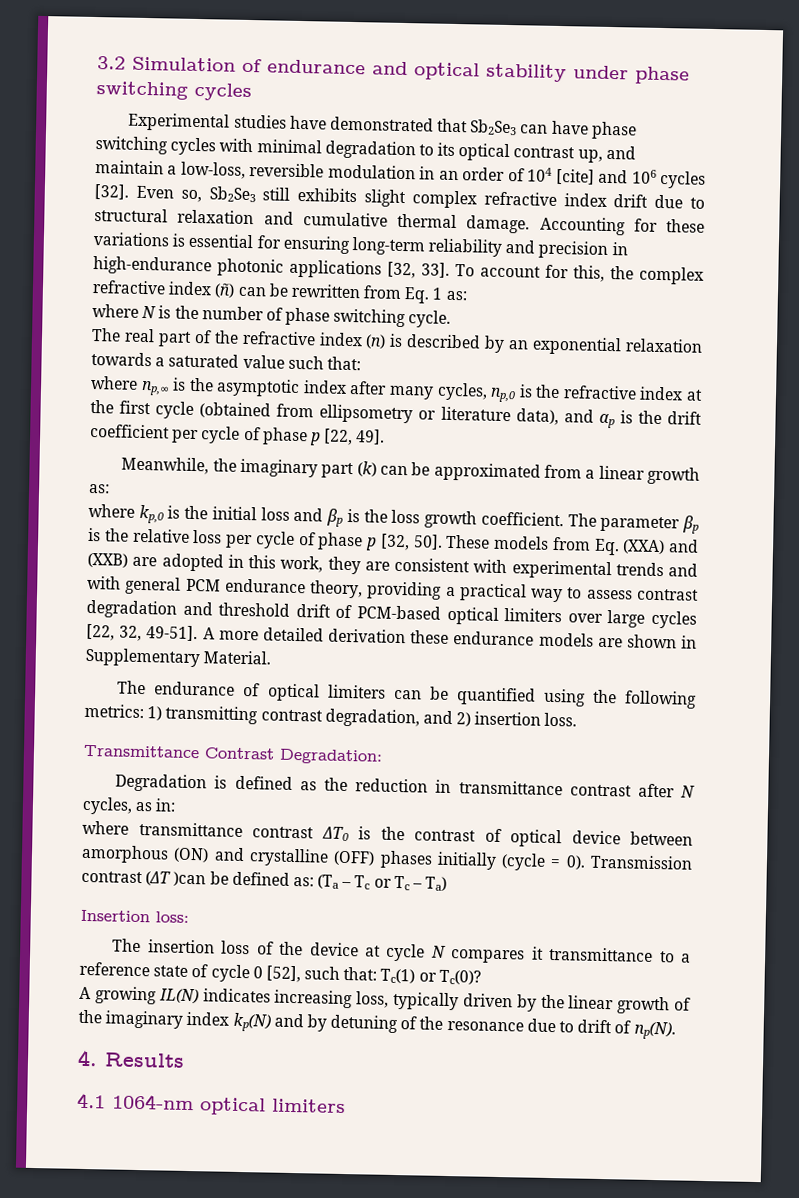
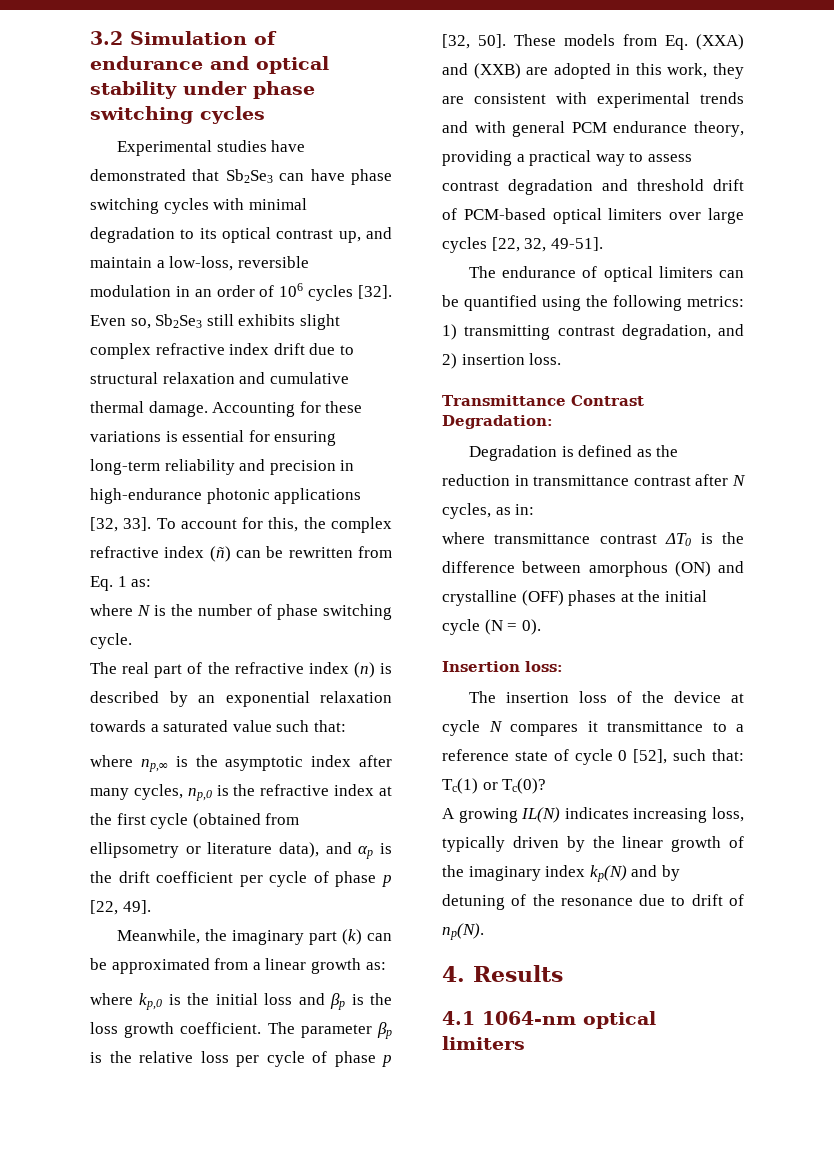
[527,167,629,185] 104 [cite] and -> (275, 291) none
[202,627,697,649] [85,647,272,668] A more detailed derivation these endurance models are shown in Supplementary Material. -> (603, 244) none
[414,828,621,848] contrast of optical device -> [442,561,515,573] difference
[436,851,694,871] [81,870,448,891] initially (cycle = 0). Transmission contrast (ΔT )can be defined as: (Ta – Tc or Tc – Ta) -> [620,590,707,602] [442,619,541,635] at the initial cycle (N = 0).

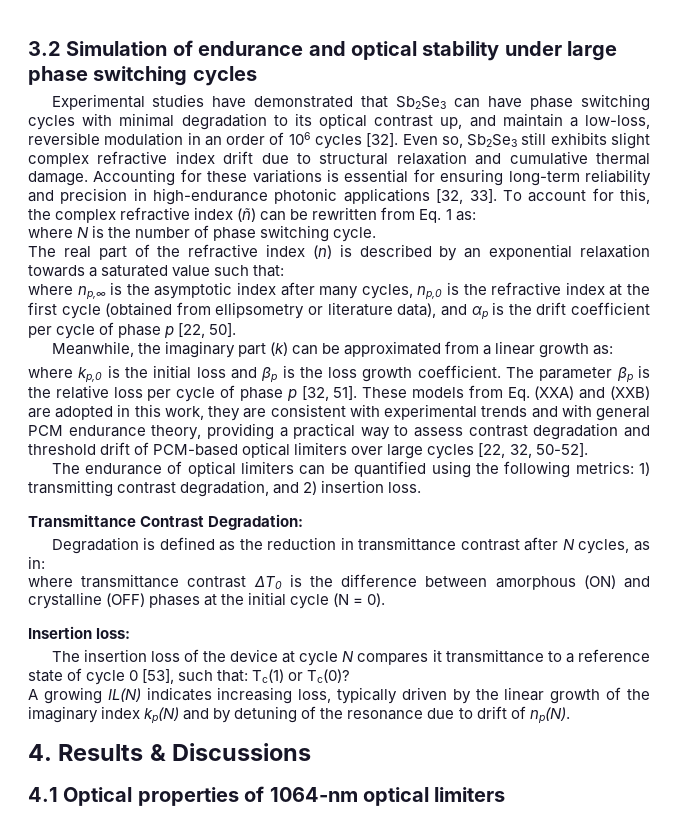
(247, 88) none -> [567,41,618,61] large
[122,900,151,914] 49]. -> [209,323,237,337] 50].
[478,34,506,48] 50]. -> [333,386,358,400] 51].
[550,237,603,251] 49-51]. -> [535,443,588,457] 50-52].
[633,749,668,764] [52], -> [142,669,175,684] [53],
(563, 973) none -> [149,743,312,761] & Discussions
(475, 1018) none -> [63,786,265,806] Optical properties of

